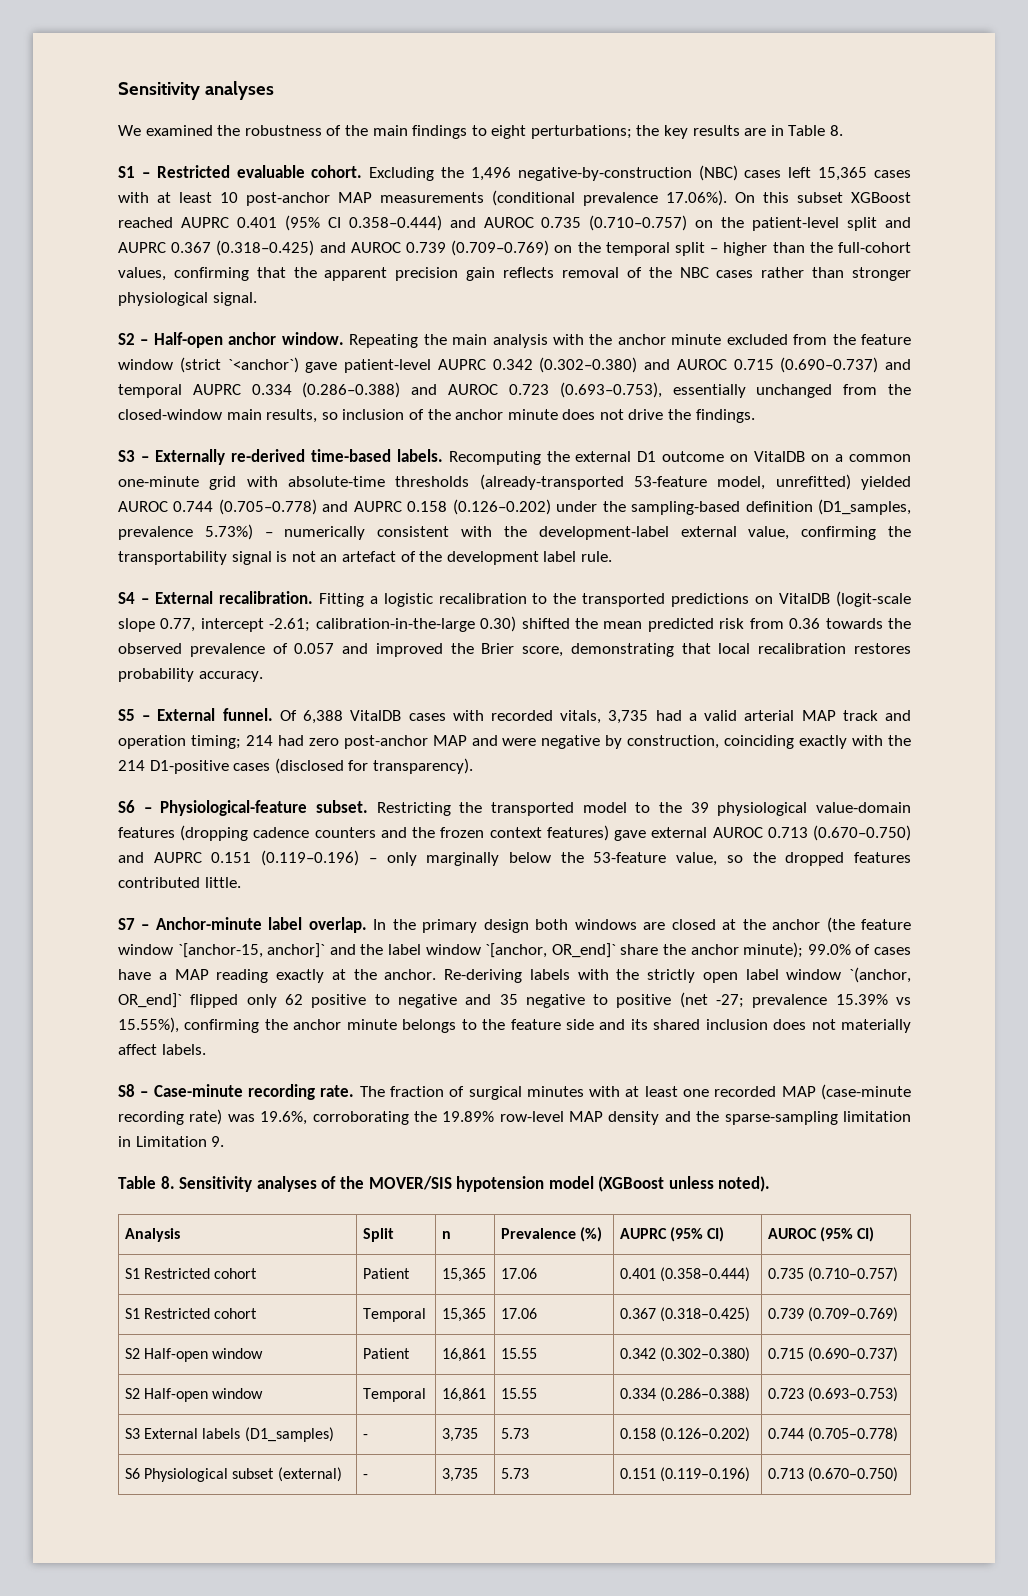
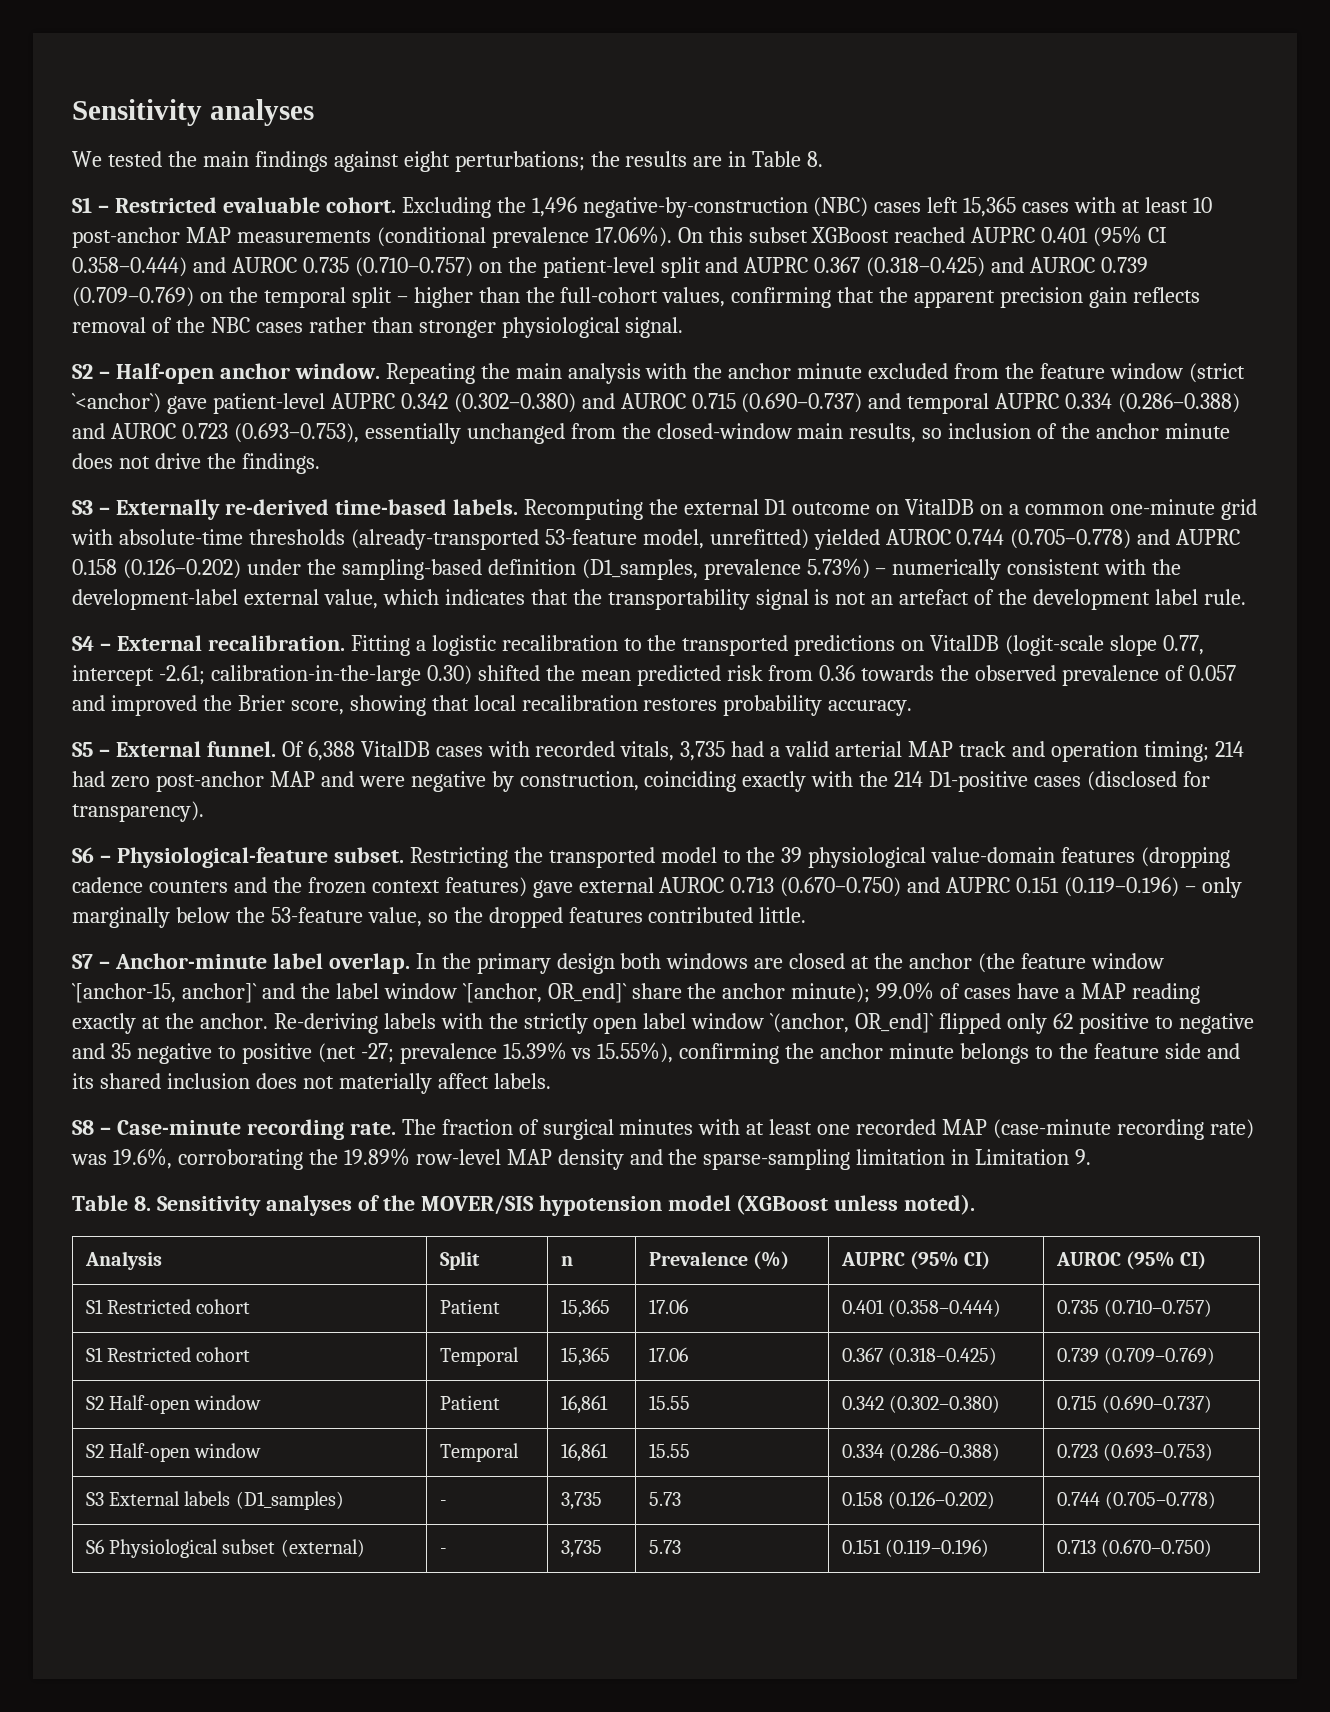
[145,125,342,136] examined the robustness of -> [107,151,162,167] tested
[471,125,487,136] to -> [333,151,399,172] against
[664,125,689,139] key -> (620, 159) none
[801,526,877,540] confirming -> [382,589,568,605] which indicates that
[570,643,674,657] demonstrating -> [349,695,426,716] showing

